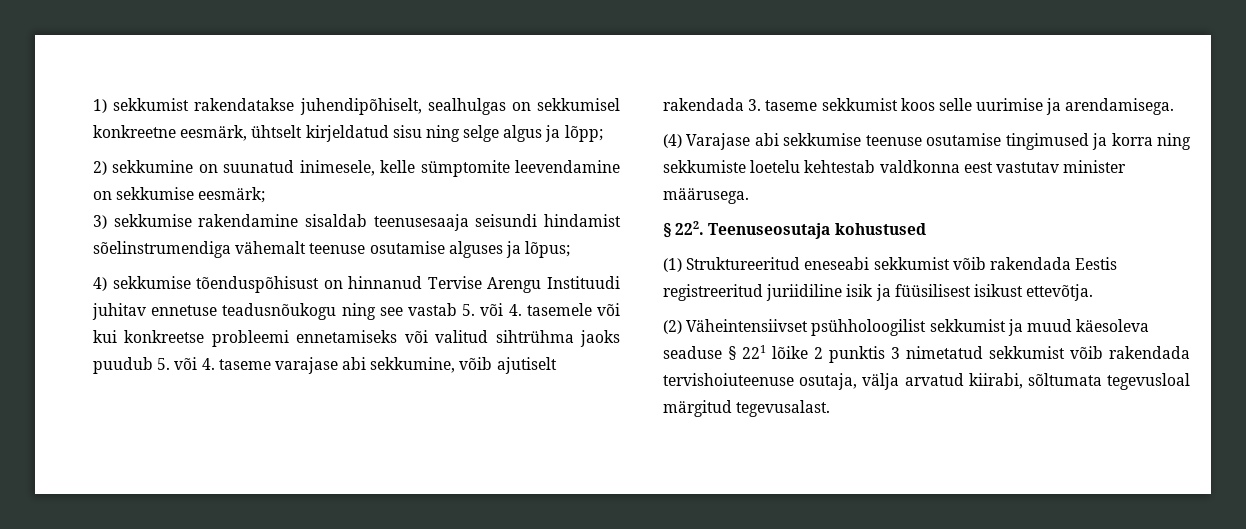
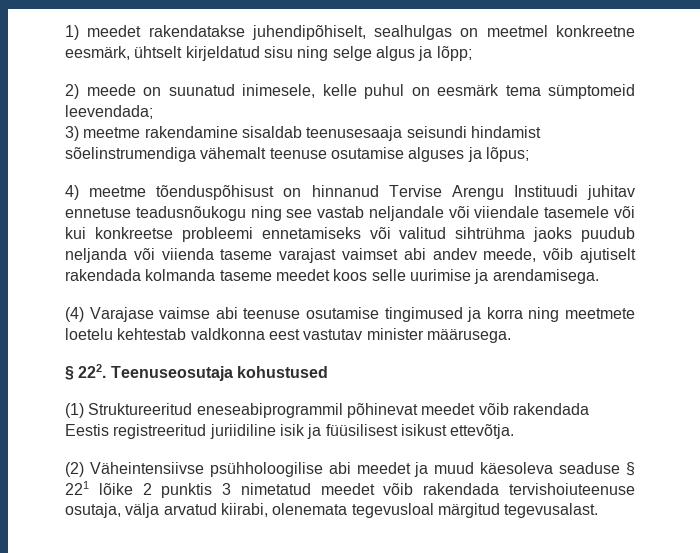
[113,98,190,111] sekkumist -> [87,25,142,37] meedet
[537,98,620,111] sekkumisel -> [486,25,548,37] meetmel
[112,160,194,173] sekkumine -> [86,84,136,96] meede
[420,160,620,177] [93,187,266,203] sümptomite leevendamine on sekkumise eesmärk; -> [364,84,635,99] [65,105,153,119] puhul on eesmärk tema sümptomeid leevendada;
[113,214,192,227] sekkumise -> [83,127,141,138] meetme
[112,276,191,289] sekkumise -> [89,186,147,197] meetme
[462,303,522,316] 5. või 4. -> [368,206,540,221] neljandale või viiendale
[157,357,557,374] [663,98,898,111] 5. või 4. taseme varajase abi sekkumine, võib ajutiselt rakendada 3. taseme sekkumist -> [65,248,636,263] [65,269,330,281] neljanda või viienda taseme varajast vaimset abi andev meede, võib ajutiselt rakendada kolmanda taseme meedet
[754,133,862,146] abi sekkumise -> [159,307,238,319] vaimse abi
[663,160,746,173] sekkumiste -> [565,308,636,319] meetmete
[804,257,950,270] eneseabi sekkumist -> [196,403,476,418] eneseabiprogrammil põhinevat meedet
[686,319,1006,336] Väheintensiivset psühholoogilist sekkumist -> [89,462,411,477] Väheintensiivse psühholoogilise abi meedet
[989,346,1065,359] sekkumist -> [320,483,375,495] meedet
[1027,373,1102,386] sõltumata -> [272,503,348,515] olenemata

